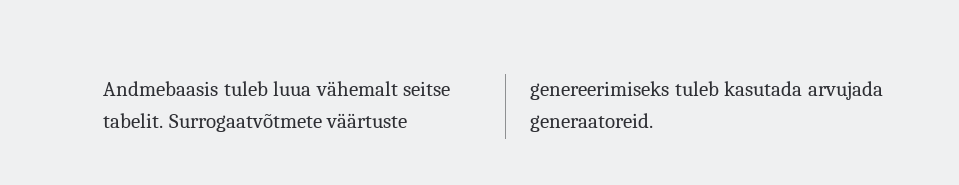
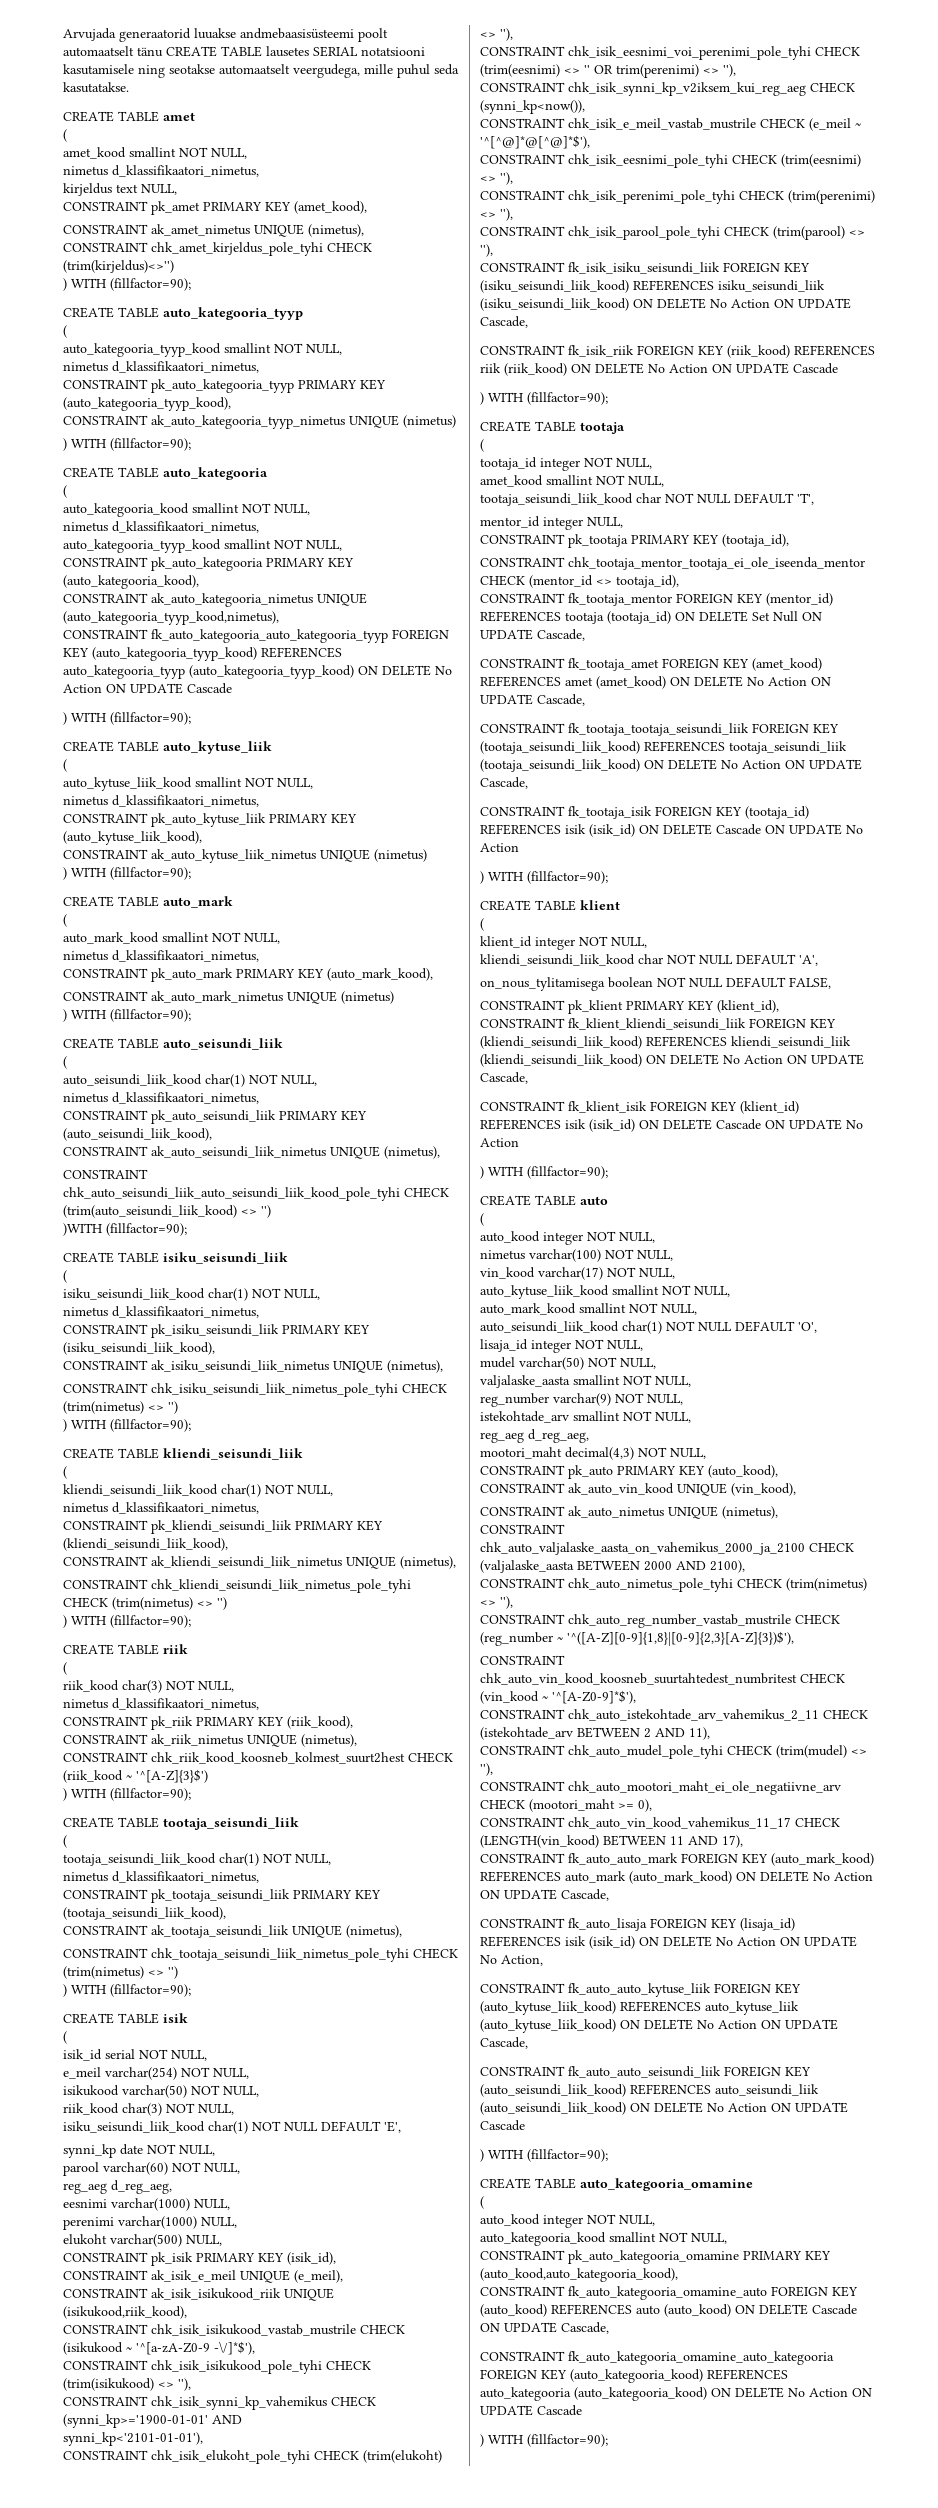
[103,81,451,96] [103,113,408,132] [530,81,883,100] [530,113,653,132] Andmebaasis tuleb luua vähemalt seitse tabelit. Surrogaatvõtmete väärtuste genereerimiseks tuleb kasutada arvujada generaatoreid. -> [63,28,388,42] [63,46,425,57] [63,64,459,78] [63,82,129,93] [63,111,195,122] [63,129,67,142] [63,147,247,159] [63,165,259,177] [63,183,177,196] [63,201,367,215] [63,224,364,237] [63,242,372,256] [63,260,174,273] [63,278,191,291] [63,307,303,320] [63,325,67,338] [63,343,342,357] [63,361,259,373] [63,379,386,393] [63,397,231,411] [63,415,456,429] [63,438,191,451] [63,467,268,480] [63,485,67,498] [63,503,310,517] [63,521,259,533] [63,539,342,553] [63,557,354,571] [63,575,199,589] [63,593,367,607] [63,611,279,625] [63,629,449,643] [63,647,342,661] [63,665,452,679] [63,683,232,694] [63,712,191,725] [63,741,272,754] [63,759,67,772] [63,777,313,791] [63,795,259,807] [63,813,357,827] [63,831,202,845] [63,849,427,863] [63,867,191,880] [63,896,233,908] [63,914,67,927] [63,932,280,944] [63,950,259,962] [63,968,433,982] [63,991,394,1004] [63,1009,191,1022] [63,1038,283,1050] [63,1056,67,1069] [63,1074,317,1087] [63,1092,259,1104] [63,1110,367,1124] [63,1128,212,1141] [63,1146,440,1159] [63,1169,148,1179] [63,1187,449,1201] [63,1205,271,1218] [63,1223,187,1236] [63,1252,288,1264] [63,1270,67,1283] [63,1288,320,1301] [63,1306,259,1318] [63,1324,370,1338] [63,1342,215,1355] [63,1360,443,1373] [63,1383,447,1397] [63,1401,178,1414] [63,1419,191,1432] [63,1448,303,1460] [63,1466,67,1479] [63,1484,333,1497] [63,1502,259,1514] [63,1520,383,1534] [63,1538,228,1551] [63,1556,456,1569] [63,1579,411,1593] [63,1597,227,1610] [63,1615,191,1628] [63,1644,188,1655] [63,1662,67,1675] [63,1680,234,1693] [63,1698,259,1710] [63,1716,353,1730] [63,1734,357,1747] [63,1752,453,1764] [63,1769,208,1783] [63,1788,191,1801] [63,1817,299,1830] [63,1835,67,1848] [63,1853,331,1866] [63,1871,259,1883] [63,1889,381,1903] [63,1907,226,1920] [63,1925,402,1938] [63,1948,458,1962] [63,1966,178,1979] [63,1984,191,1997] [63,2013,188,2024] [63,2031,67,2044] [63,2049,207,2061] [63,2067,249,2080] [63,2085,259,2098] [63,2103,234,2116] [63,2121,401,2134] [63,2144,215,2158] [63,2162,240,2176] [63,2180,172,2194] [63,2198,230,2211] [63,2216,237,2230] [63,2234,222,2247] [63,2252,336,2266] [63,2270,343,2283] [63,2288,334,2301] [63,2306,187,2319] [63,2324,405,2336] [63,2341,255,2355] [63,2360,371,2374] [63,2378,191,2391] [63,2396,376,2410] [63,2414,242,2428] [63,2432,203,2446] [63,2450,442,2464] [480,28,513,41] [480,46,860,60] [480,64,736,78] [480,82,855,96] [480,100,585,114] [480,118,861,131] [480,135,590,149] [480,154,861,168] [480,172,513,185] [480,190,875,204] [480,208,513,221] [480,226,865,240] [480,244,493,257] [480,262,810,274] [480,280,825,293] [480,298,851,311] [480,316,528,328] [480,345,875,358] [480,363,838,376] [480,392,608,405] [480,421,625,434] [480,439,484,452] [480,457,652,471] [480,475,664,487] [480,493,814,506] [480,516,623,530] [480,534,789,548] [480,557,865,570] [480,575,679,588] [480,593,833,606] [480,611,822,624] [480,629,585,641] [480,658,822,671] [480,676,831,689] [480,694,585,706] [480,723,839,736] [480,741,847,754] [480,759,862,772] [480,777,528,789] [480,806,809,819] [480,824,863,837] [480,843,519,852] [480,871,608,884] [480,900,620,911] [480,918,484,931] [480,936,647,950] [480,954,818,966] [480,977,831,991] [480,1000,779,1014] [480,1018,836,1030] [480,1036,851,1049] [480,1054,864,1067] [480,1072,528,1084] [480,1101,799,1114] [480,1119,863,1132] [480,1138,519,1147] [480,1166,608,1179] [480,1195,608,1206] [480,1213,484,1226] [480,1231,655,1245] [480,1249,673,1262] [480,1267,675,1280] [480,1285,730,1299] [480,1303,697,1315] [480,1321,817,1334] [480,1339,643,1353] [480,1357,656,1370] [480,1375,691,1388] [480,1393,683,1407] [480,1411,691,1423] [480,1429,589,1443] [480,1447,706,1460] [480,1465,778,1479] [480,1483,796,1496] [480,1506,778,1519] [480,1524,565,1534] [480,1542,854,1555] [480,1560,745,1573] [480,1578,867,1592] [480,1596,513,1609] [480,1614,840,1628] [480,1631,794,1646] [480,1655,565,1665] [480,1673,845,1685] [480,1690,636,1704] [480,1709,868,1721] [480,1727,710,1740] [480,1745,867,1759] [480,1763,493,1776] [480,1781,841,1795] [480,1799,652,1812] [480,1817,840,1829] [480,1835,743,1848] [480,1853,874,1866] [480,1871,873,1884] [480,1889,609,1901] [480,1918,795,1931] [480,1936,857,1949] [480,1955,543,1966] [480,1983,801,1997] [480,2001,799,2015] [480,2019,838,2033] [480,2037,528,2049] [480,2066,811,2078] [480,2084,819,2097] [480,2102,848,2115] [480,2120,525,2131] [480,2149,608,2162] [480,2178,753,2191] [480,2196,484,2209] [480,2214,655,2228] [480,2232,727,2246] [480,2250,831,2264] [480,2268,678,2282] [480,2286,858,2300] [480,2304,857,2317] [480,2322,609,2334] [480,2351,834,2365] [480,2369,788,2383] [480,2387,872,2401] [480,2405,582,2416] [480,2434,608,2447] Arvujada generaatorid luuakse andmebaasisüsteemi poolt automaatselt tänu CREATE TABLE lausetes SERIAL notatsiooni kasutamisele ning seotakse automaatselt veergudega, mille puhul seda kasutatakse. // CREATE TABLE amet // ( // amet_kood smallint NOT NULL, // nimetus d_klassifikaatori_nimetus, // kirjeldus text NULL, // CONSTRAINT pk_amet PRIMARY KEY (amet_kood), // CONSTRAINT ak_amet_nimetus UNIQUE (nimetus), // CONSTRAINT chk_amet_kirjeldus_pole_tyhi CHECK (trim(kirjeldus)<>'') // ) WITH (fillfactor=90); // CREATE TABLE auto_kategooria_tyyp // ( // auto_kategooria_tyyp_kood smallint NOT NULL, // nimetus d_klassifikaatori_nimetus, // CONSTRAINT pk_auto_kategooria_tyyp PRIMARY KEY (auto_kategooria_tyyp_kood), // CONSTRAINT ak_auto_kategooria_tyyp_nimetus UNIQUE (nimetus) // ) WITH (fillfactor=90); // CREATE TABLE auto_kategooria // ( // auto_kategooria_kood smallint NOT NULL, // nimetus d_klassifikaatori_nimetus, // auto_kategooria_tyyp_kood smallint NOT NULL, // CONSTRAINT pk_auto_kategooria PRIMARY KEY (auto_kategooria_kood), // CONSTRAINT ak_auto_kategooria_nimetus UNIQUE (auto_kategooria_tyyp_kood,nimetus), // CONSTRAINT fk_auto_kategooria_auto_kategooria_tyyp FOREIGN KEY (auto_kategooria_tyyp_kood) REFERENCES auto_kategooria_tyyp (auto_kategooria_tyyp_kood) ON DELETE No Action ON UPDATE Cascade // ) WITH (fillfactor=90); // CREATE TABLE auto_kytuse_liik // ( // auto_kytuse_liik_kood smallint NOT NULL, // nimetus d_klassifikaatori_nimetus, // CONSTRAINT pk_auto_kytuse_liik PRIMARY KEY (auto_kytuse_liik_kood), // CONSTRAINT ak_auto_kytuse_liik_nimetus UNIQUE (nimetus) // ) WITH (fillfactor=90); // CREATE TABLE auto_mark // ( // auto_mark_kood smallint NOT NULL, // nimetus d_klassifikaatori_nimetus, // CONSTRAINT pk_auto_mark PRIMARY KEY (auto_mark_kood), // CONSTRAINT ak_auto_mark_nimetus UNIQUE (nimetus) // ) WITH (fillfactor=90); // CREATE TABLE auto_seisundi_liik // ( // auto_seisundi_liik_kood char(1) NOT NULL, // nimetus d_klassifikaatori_nimetus, // CONSTRAINT pk_auto_seisundi_liik PRIMARY KEY (auto_seisundi_liik_kood), // CONSTRAINT ak_auto_seisundi_liik_nimetus UNIQUE (nimetus), // CONSTRAINT chk_auto_seisundi_liik_auto_seisundi_liik_kood_pole_tyhi CHECK (trim(auto_seisundi_liik_kood) <> '') // )WITH (fillfactor=90); // CREATE TABLE isiku_seisundi_liik // ( // isiku_seisundi_liik_kood char(1) NOT NULL, // nimetus d_klassifikaatori_nimetus, // CONSTRAINT pk_isiku_seisundi_liik PRIMARY KEY (isiku_seisundi_liik_kood), // CONSTRAINT ak_isiku_seisundi_liik_nimetus UNIQUE (nimetus), // CONSTRAINT chk_isiku_seisundi_liik_nimetus_pole_tyhi CHECK (trim(nimetus) <> '') // ) WITH (fillfactor=90); // CREATE TABLE kliendi_seisundi_liik // ( // kliendi_seisundi_liik_kood char(1) NOT NULL, // nimetus d_klassifikaatori_nimetus, // CONSTRAINT pk_kliendi_seisundi_liik PRIMARY KEY (kliendi_seisundi_liik_kood), // CONSTRAINT ak_kliendi_seisundi_liik_nimetus UNIQUE (nimetus), // CONSTRAINT chk_kliendi_seisundi_liik_nimetus_pole_tyhi CHECK (trim(nimetus) <> '') // ) WITH (fillfactor=90); // CREATE TABLE riik // ( // riik_kood char(3) NOT NULL, // nimetus d_klassifikaatori_nimetus, // CONSTRAINT pk_riik PRIMARY KEY (riik_kood), // CONSTRAINT ak_riik_nimetus UNIQUE (nimetus), // CONSTRAINT chk_riik_kood_koosneb_kolmest_suurt2hest CHECK (riik_kood ~ '^[A-Z]{3}$') // ) WITH (fillfactor=90); // CREATE TABLE tootaja_seisundi_liik // ( // tootaja_seisundi_liik_kood char(1) NOT NULL, // nimetus d_klassifikaatori_nimetus, // CONSTRAINT pk_tootaja_seisundi_liik PRIMARY KEY (tootaja_seisundi_liik_kood), // CONSTRAINT ak_tootaja_seisundi_liik UNIQUE (nimetus), // CONSTRAINT chk_tootaja_seisundi_liik_nimetus_pole_tyhi CHECK (trim(nimetus) <> '') // ) WITH (fillfactor=90); // CREATE TABLE isik // ( // isik_id serial NOT NULL, // e_meil varchar(254) NOT NULL, // isikukood varchar(50) NOT NULL, // riik_kood char(3) NOT NULL, // isiku_seisundi_liik_kood char(1) NOT NULL DEFAULT 'E', // synni_kp date NOT NULL, // parool varchar(60) NOT NULL, // reg_aeg d_reg_aeg, // eesnimi varchar(1000) NULL, // perenimi varchar(1000) NULL, // elukoht varchar(500) NULL, // CONSTRAINT pk_isik PRIMARY KEY (isik_id), // CONSTRAINT ak_isik_e_meil UNIQUE (e_meil), // CONSTRAINT ak_isik_isikukood_riik UNIQUE (isikukood,riik_kood), // CONSTRAINT chk_isik_isikukood_vastab_mustrile CHECK (isikukood ~ '^[a-zA-Z0-9 -\/]*$'), // CONSTRAINT chk_isik_isikukood_pole_tyhi CHECK (trim(isikukood) <> ''), // CONSTRAINT chk_isik_synni_kp_vahemikus CHECK (synni_kp>='1900-01-01' AND // synni_kp<'2101-01-01'), // CONSTRAINT chk_isik_elukoht_pole_tyhi CHECK (trim(elukoht) <> ''), // CONSTRAINT chk_isik_eesnimi_voi_perenimi_pole_tyhi CHECK (trim(eesnimi) <> '' OR trim(perenimi) <> ''), // CONSTRAINT chk_isik_synni_kp_v2iksem_kui_reg_aeg CHECK (synni_kp<now()), // CONSTRAINT chk_isik_e_meil_vastab_mustrile CHECK (e_meil ~ '^[^@]*@[^@]*$'), // CONSTRAINT chk_isik_eesnimi_pole_tyhi CHECK (trim(eesnimi) <> ''), // CONSTRAINT chk_isik_perenimi_pole_tyhi CHECK (trim(perenimi) <> ''), // CONSTRAINT chk_isik_parool_pole_tyhi CHECK (trim(parool) <> ''), // CONSTRAINT fk_isik_isiku_seisundi_liik FOREIGN KEY (isiku_seisundi_liik_kood) REFERENCES isiku_seisundi_liik (isiku_seisundi_liik_kood) ON DELETE No Action ON UPDATE Cascade, // CONSTRAINT fk_isik_riik FOREIGN KEY (riik_kood) REFERENCES riik (riik_kood) ON DELETE No Action ON UPDATE Cascade // ) WITH (fillfactor=90); // CREATE TABLE tootaja // ( // tootaja_id integer NOT NULL, // amet_kood smallint NOT NULL, // tootaja_seisundi_liik_kood char NOT NULL DEFAULT 'T', // mentor_id integer NULL, // CONSTRAINT pk_tootaja PRIMARY KEY (tootaja_id), // CONSTRAINT chk_tootaja_mentor_tootaja_ei_ole_iseenda_mentor CHECK (mentor_id <> tootaja_id), // CONSTRAINT fk_tootaja_mentor FOREIGN KEY (mentor_id) REFERENCES tootaja (tootaja_id) ON DELETE Set Null ON UPDATE Cascade, // CONSTRAINT fk_tootaja_amet FOREIGN KEY (amet_kood) REFERENCES amet (amet_kood) ON DELETE No Action ON UPDATE Cascade, // CONSTRAINT fk_tootaja_tootaja_seisundi_liik FOREIGN KEY (tootaja_seisundi_liik_kood) REFERENCES tootaja_seisundi_liik (tootaja_seisundi_liik_kood) ON DELETE No Action ON UPDATE Cascade, // CONSTRAINT fk_tootaja_isik FOREIGN KEY (tootaja_id) REFERENCES isik (isik_id) ON DELETE Cascade ON UPDATE No Action // ) WITH (fillfactor=90); // CREATE TABLE klient // ( // klient_id integer NOT NULL, // kliendi_seisundi_liik_kood char NOT NULL DEFAULT 'A', // on_nous_tylitamisega boolean NOT NULL DEFAULT FALSE, // CONSTRAINT pk_klient PRIMARY KEY (klient_id), // CONSTRAINT fk_klient_kliendi_seisundi_liik FOREIGN KEY (kliendi_seisundi_liik_kood) REFERENCES kliendi_seisundi_liik (kliendi_seisundi_liik_kood) ON DELETE No Action ON UPDATE Cascade, // CONSTRAINT fk_klient_isik FOREIGN KEY (klient_id) REFERENCES isik (isik_id) ON DELETE Cascade ON UPDATE No Action // ) WITH (fillfactor=90); // CREATE TABLE auto // ( // auto_kood integer NOT NULL, // nimetus varchar(100) NOT NULL, // vin_kood varchar(17) NOT NULL, // auto_kytuse_liik_kood smallint NOT NULL, // auto_mark_kood smallint NOT NULL, // auto_seisundi_liik_kood char(1) NOT NULL DEFAULT 'O', // lisaja_id integer NOT NULL, // mudel varchar(50) NOT NULL, // valjalaske_aasta smallint NOT NULL, // reg_number varchar(9) NOT NULL, // istekohtade_arv smallint NOT NULL, // reg_aeg d_reg_aeg, // mootori_maht decimal(4,3) NOT NULL, // CONSTRAINT pk_auto PRIMARY KEY (auto_kood), // CONSTRAINT ak_auto_vin_kood UNIQUE (vin_kood), // CONSTRAINT ak_auto_nimetus UNIQUE (nimetus), // CONSTRAINT chk_auto_valjalaske_aasta_on_vahemikus_2000_ja_2100 CHECK (valjalaske_aasta BETWEEN 2000 AND 2100), // CONSTRAINT chk_auto_nimetus_pole_tyhi CHECK (trim(nimetus) <> ''), // CONSTRAINT chk_auto_reg_number_vastab_mustrile CHECK (reg_number ~ '^([A-Z][0-9]{1,8}|[0-9]{2,3}[A-Z]{3})$'), // CONSTRAINT chk_auto_vin_kood_koosneb_suurtahtedest_numbritest CHECK (vin_kood ~ '^[A-Z0-9]*$'), // CONSTRAINT chk_auto_istekohtade_arv_vahemikus_2_11 CHECK (istekohtade_arv BETWEEN 2 AND 11), // CONSTRAINT chk_auto_mudel_pole_tyhi CHECK (trim(mudel) <> ''), // CONSTRAINT chk_auto_mootori_maht_ei_ole_negatiivne_arv CHECK (mootori_maht >= 0), // CONSTRAINT chk_auto_vin_kood_vahemikus_11_17 CHECK (LENGTH(vin_kood) BETWEEN 11 AND 17), // CONSTRAINT fk_auto_auto_mark FOREIGN KEY (auto_mark_kood) REFERENCES auto_mark (auto_mark_kood) ON DELETE No Action ON UPDATE Cascade, // CONSTRAINT fk_auto_lisaja FOREIGN KEY (lisaja_id) REFERENCES isik (isik_id) ON DELETE No Action ON UPDATE No Action, // CONSTRAINT fk_auto_auto_kytuse_liik FOREIGN KEY (auto_kytuse_liik_kood) REFERENCES auto_kytuse_liik (auto_kytuse_liik_kood) ON DELETE No Action ON UPDATE Cascade, // CONSTRAINT fk_auto_auto_seisundi_liik FOREIGN KEY (auto_seisundi_liik_kood) REFERENCES auto_seisundi_liik (auto_seisundi_liik_kood) ON DELETE No Action ON UPDATE Cascade // ) WITH (fillfactor=90); // CREATE TABLE auto_kategooria_omamine // ( // auto_kood integer NOT NULL, // auto_kategooria_kood smallint NOT NULL, // CONSTRAINT pk_auto_kategooria_omamine PRIMARY KEY (auto_kood,auto_kategooria_kood), // CONSTRAINT fk_auto_kategooria_omamine_auto FOREIGN KEY (auto_kood) REFERENCES auto (auto_kood) ON DELETE Cascade ON UPDATE Cascade, // CONSTRAINT fk_auto_kategooria_omamine_auto_kategooria FOREIGN KEY (auto_kategooria_kood) REFERENCES auto_kategooria (auto_kategooria_kood) ON DELETE No Action ON UPDATE Cascade // ) WITH (fillfactor=90);

